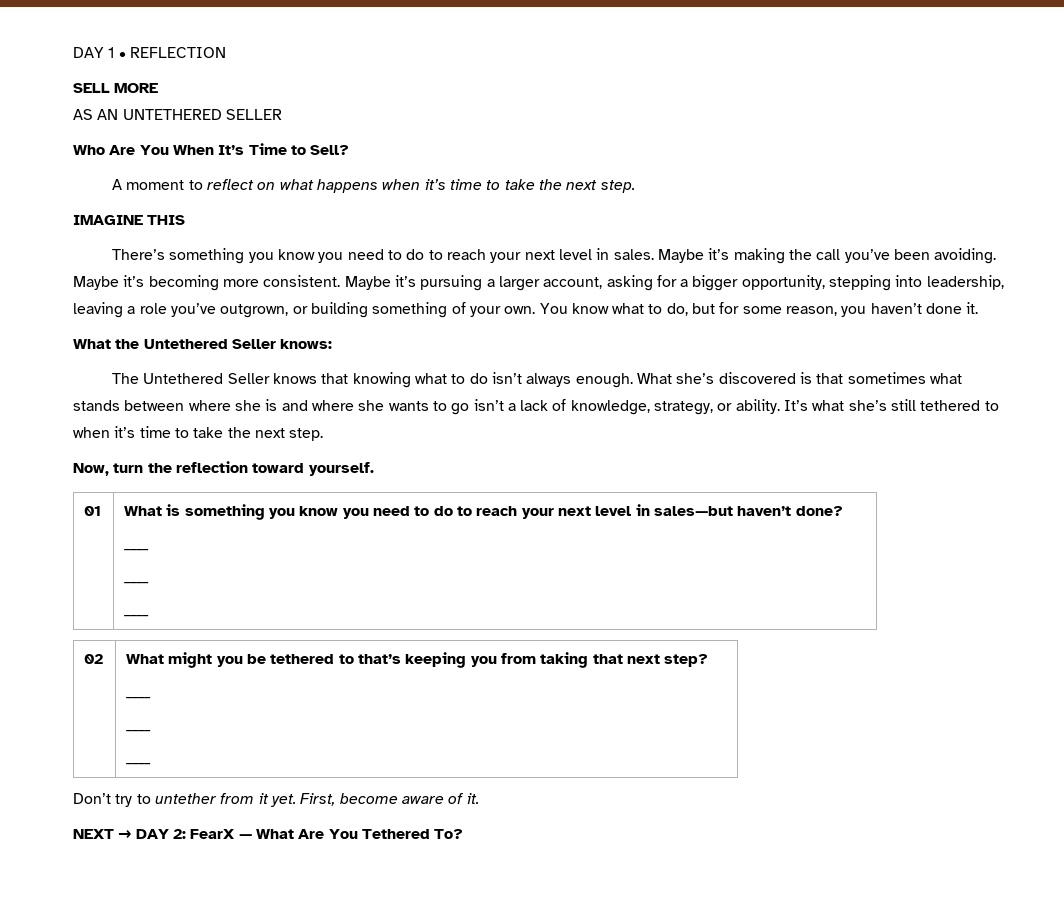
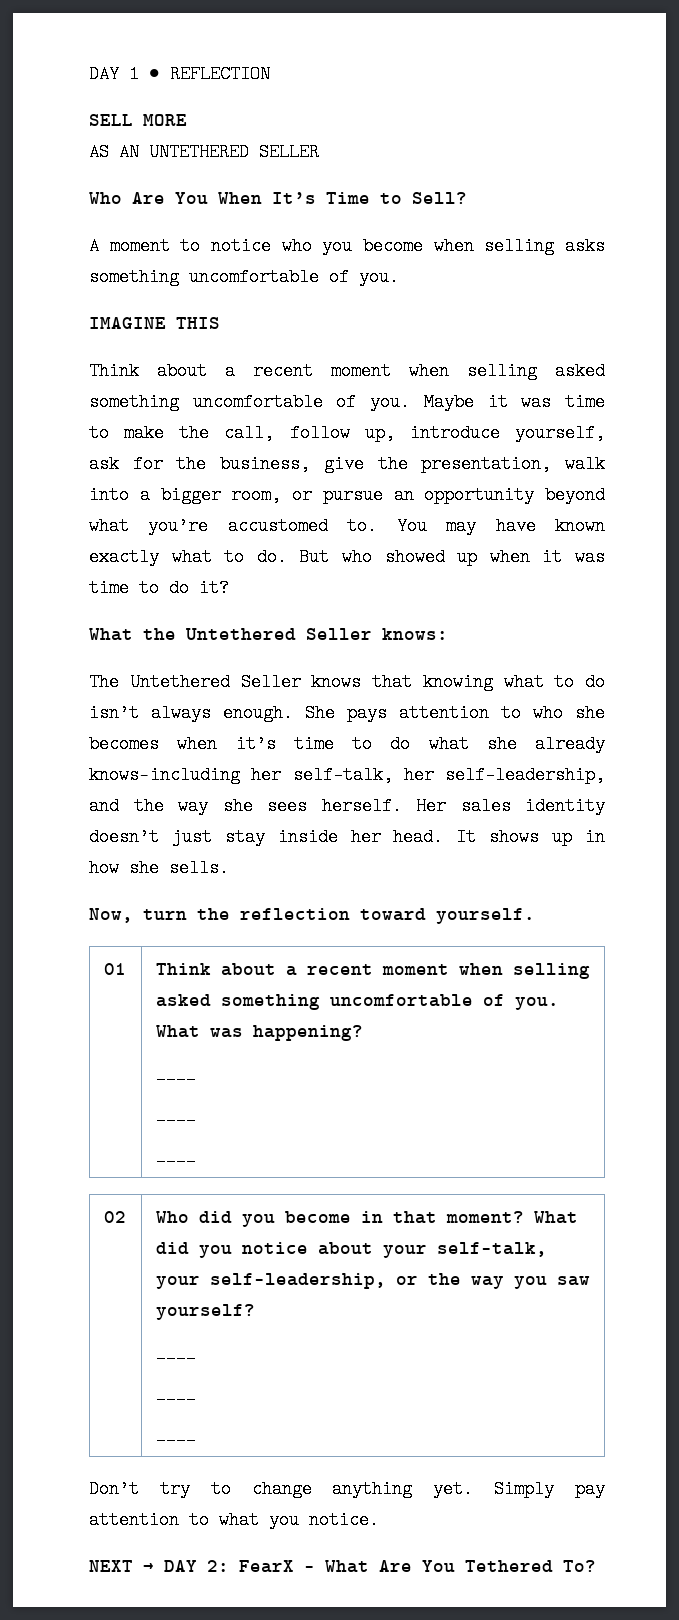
[207,179,635,193] [73,215,186,225] [112,248,997,264] [73,275,1004,291] [73,302,979,318] reflect on what happens when it’s time to take the next step. // IMAGINE THIS // There’s something you know you need to do to reach your next level in sales. Maybe it’s making the call you’ve been avoiding. Maybe it’s becoming more consistent. Maybe it’s pursuing a larger account, asking for a bigger opportunity, stepping into leadership, leaving a role you’ve outgrown, or building something of your own. You know what to do, but for some reason, you haven’t done it. -> [211,237,605,255] [89,268,399,286] [89,317,220,329] [89,362,605,380] [89,393,605,411] [89,424,605,442] [89,455,605,473] [89,486,605,504] [89,517,605,535] [89,548,606,566] [89,579,229,597] notice who you become when selling asks something uncomfortable of you. // IMAGINE THIS // Think about a recent moment when selling asked something uncomfortable of you. Maybe it was time to make the call, follow up, introduce yourself, ask for the business, give the presentation, walk into a bigger room, or pursue an opportunity beyond what you’re accustomed to. You may have known exactly what to do. But who showed up when it was time to do it?
[636,372,962,384] [73,399,999,415] [73,426,324,441] What she’s discovered is that sometimes what stands between where she is and where she wants to go isn’t a lack of knowledge, strategy, or ability. It’s what she’s still tethered to when it’s time to take the next step. -> [305,704,605,722] [89,735,605,753] [89,766,605,784] [89,797,605,815] [89,828,606,846] [89,859,229,877] She pays attention to who she becomes when it’s time to do what she already knows—including her self-talk, her self-leadership, and the way she sees herself. Her sales identity doesn’t just stay inside her head. It shows up in how she sells.
[124,504,843,520] [124,549,150,551] [124,582,150,584] [124,615,150,617] [84,654,104,664] [126,652,709,668] What is something you know you need to do to reach your next level in sales—but haven’t done? // ____ // ____ // ____ // 02 | What might you be tethered to that’s keeping you from taking that next step? -> [155,963,590,979] [155,994,559,1010] [155,1025,363,1041] [155,1064,196,1082] [155,1105,196,1123] [155,1146,196,1164] [103,1211,126,1223] [155,1211,578,1227] [155,1242,547,1258] [155,1273,590,1289] [155,1304,255,1320] Think about a recent moment when selling asked something uncomfortable of you. What was happening? // ____ // ____ // ____ // 02 | Who did you become in that moment? What did you notice about your self-talk, your self-leadership, or the way you saw yourself?
[154,793,479,807] untether from it yet. First, become aware of it. -> [251,1480,605,1498] [89,1511,379,1529] change anything yet. Simply pay attention to what you notice.

